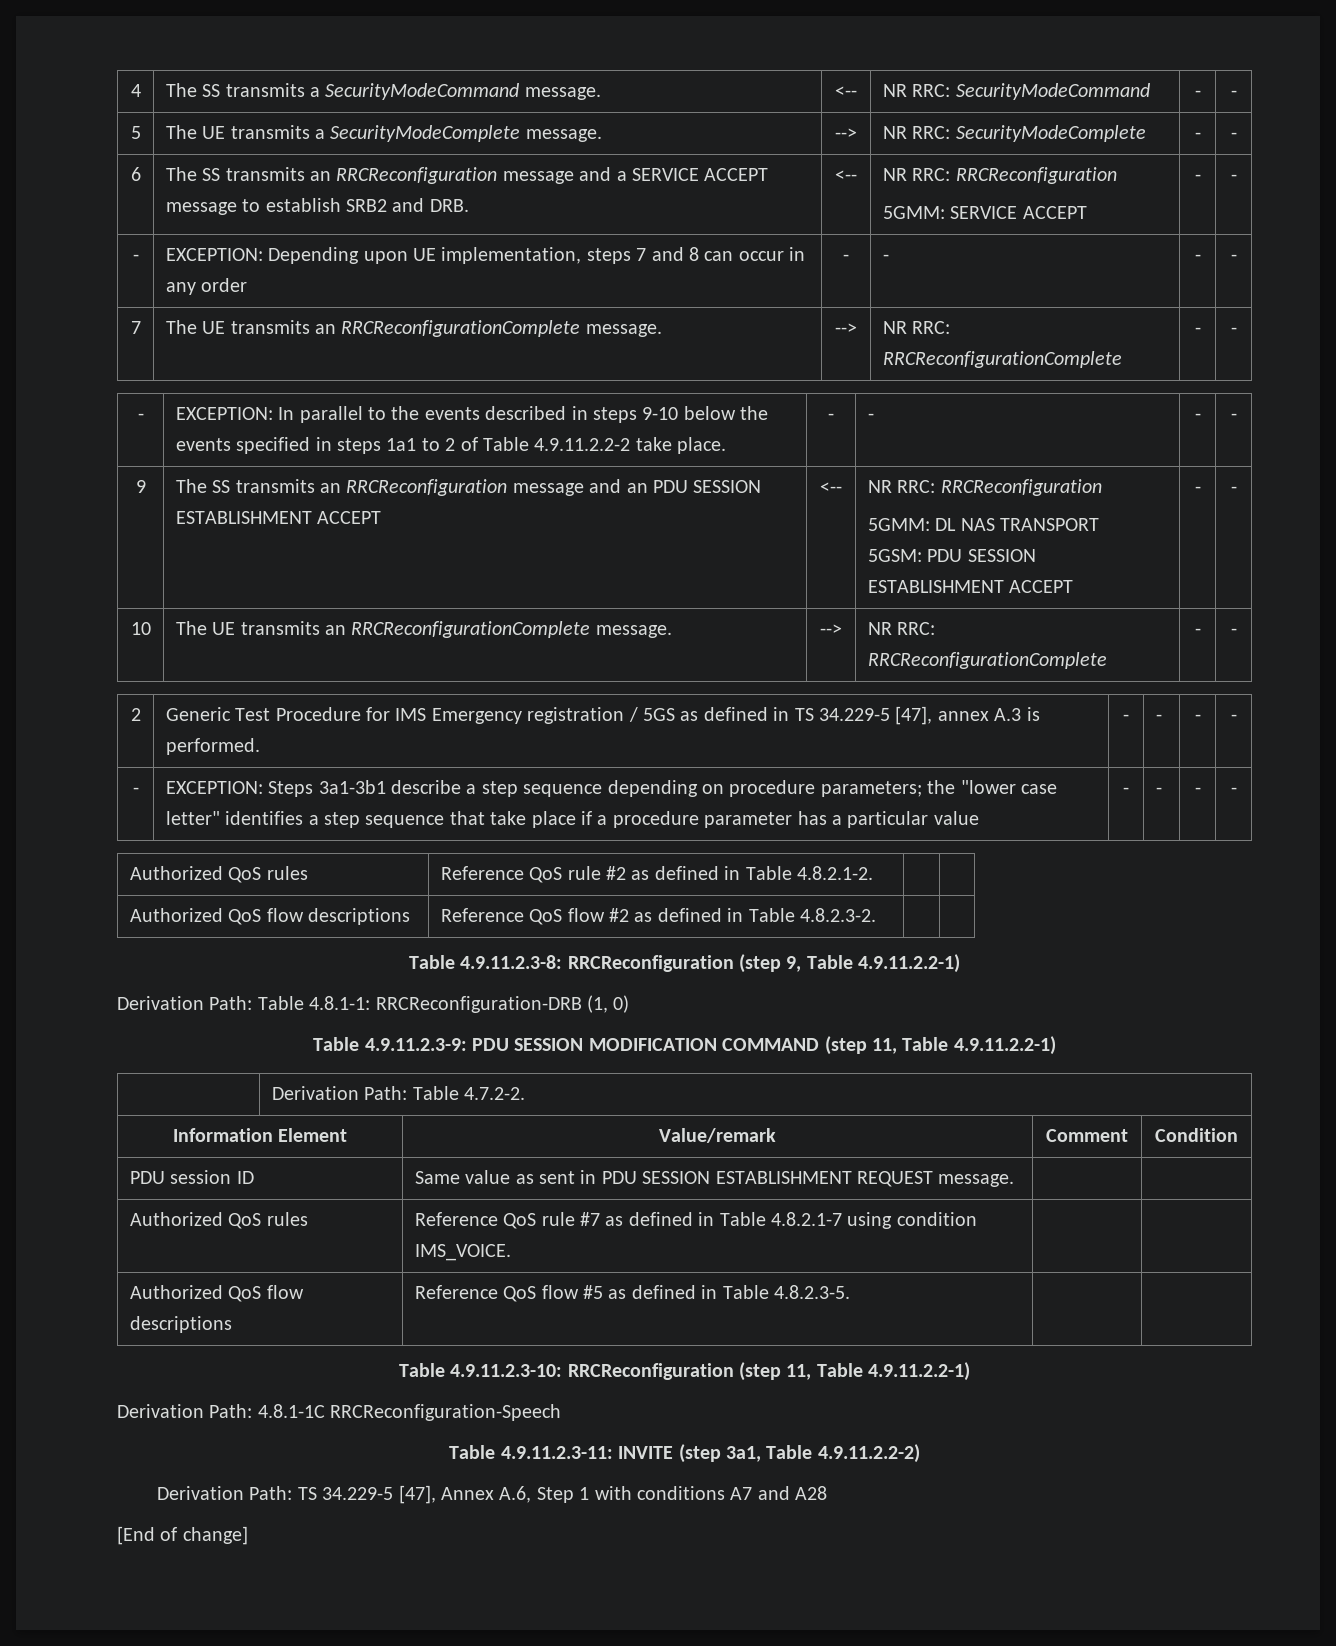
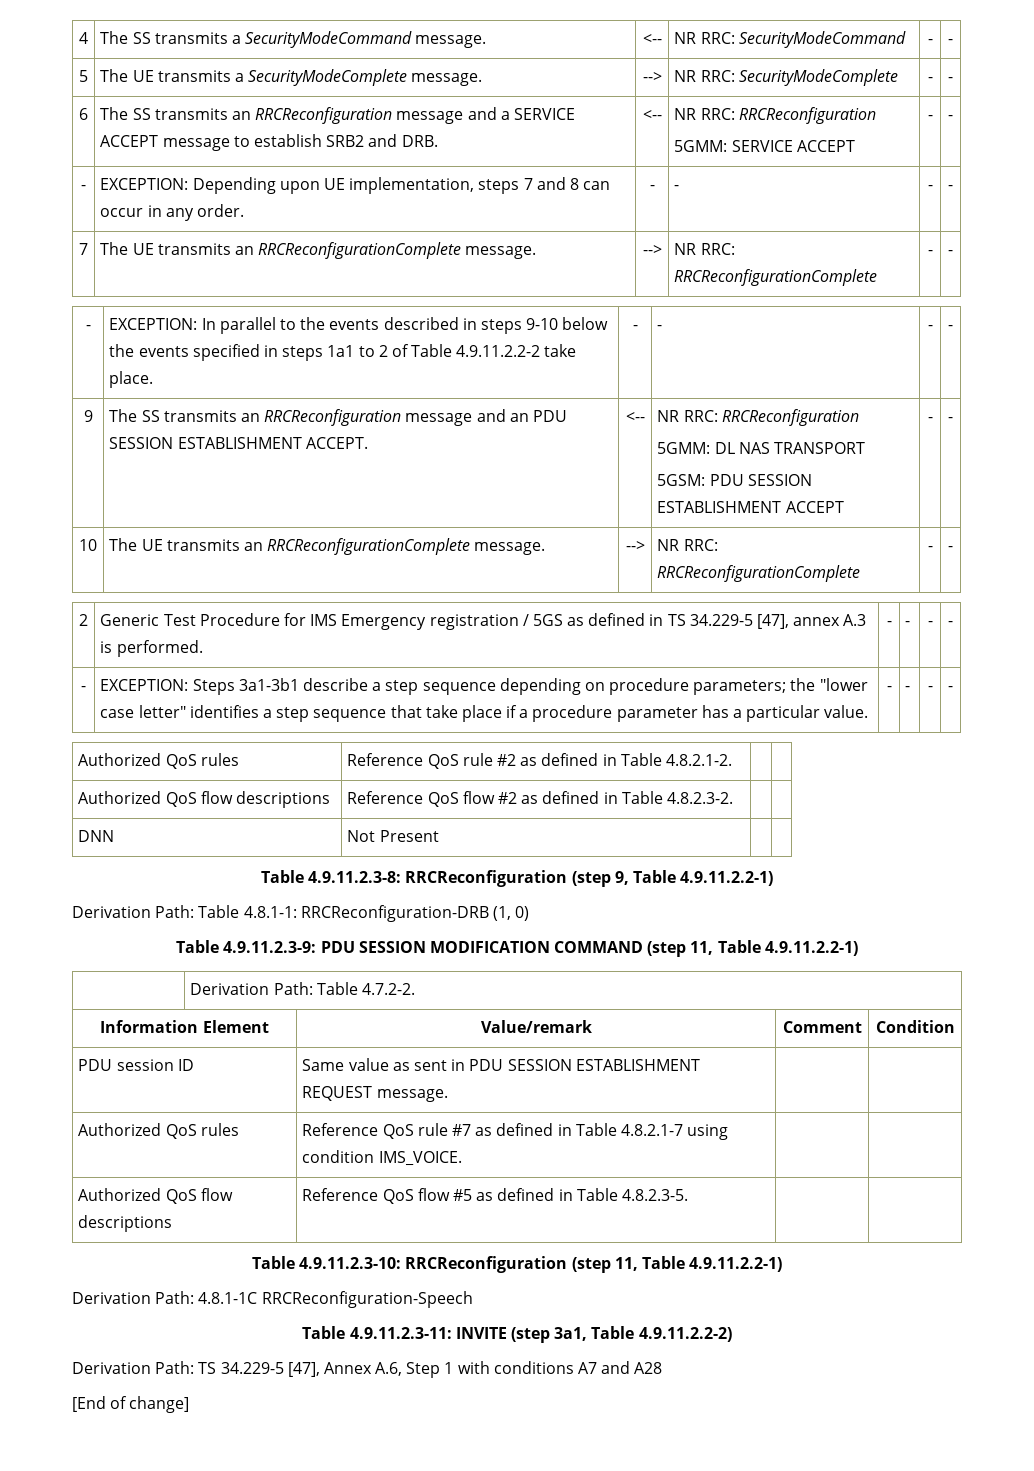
[201,278,248,292] order -> [196,204,244,217] order.
[317,511,382,524] ACCEPT -> [305,437,368,449] ACCEPT.
[933,811,979,825] value -> [824,705,869,718] value.
(877, 915) none -> [78,830,115,842] [347,830,439,842] // DNN | Not Present | |

